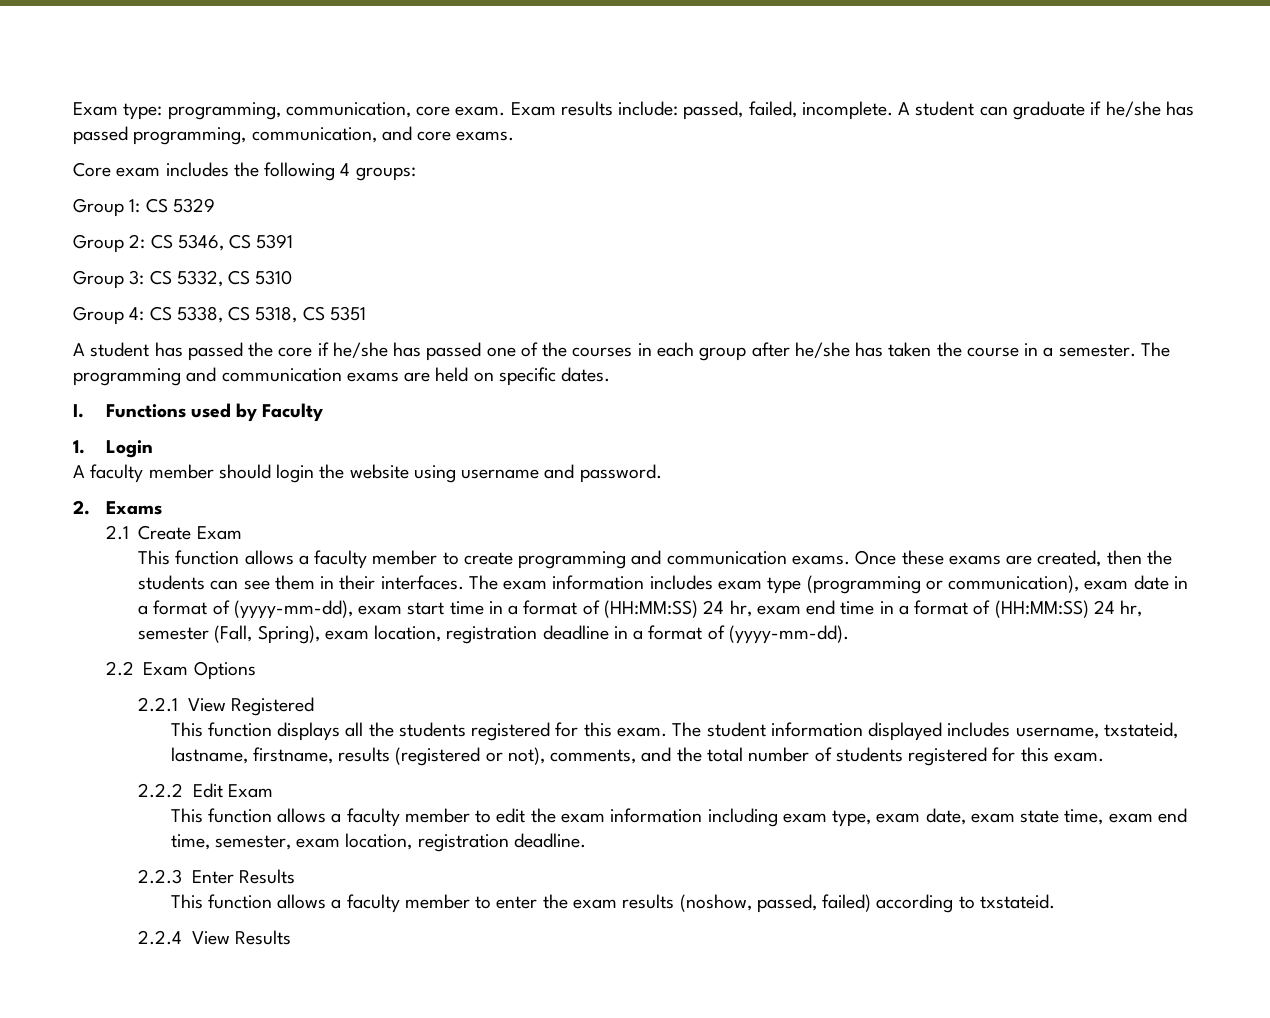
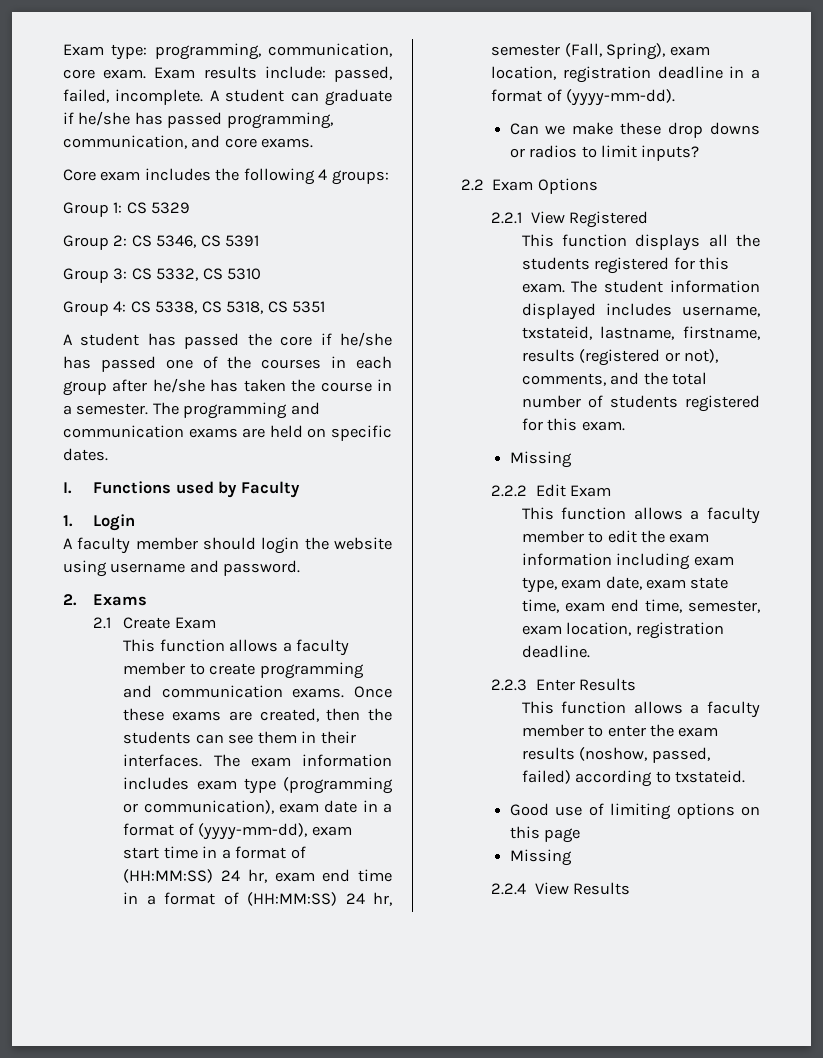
(849, 634) none -> [509,122,760,138] [509,145,700,161] // Can we make these drop downs or radios to limit inputs?
(1104, 757) none -> [509,451,572,468] // Missing
(1055, 901) none -> [509,803,760,820] [509,826,581,843] [509,849,572,866] // Good use of limiting options on this page // Missing

